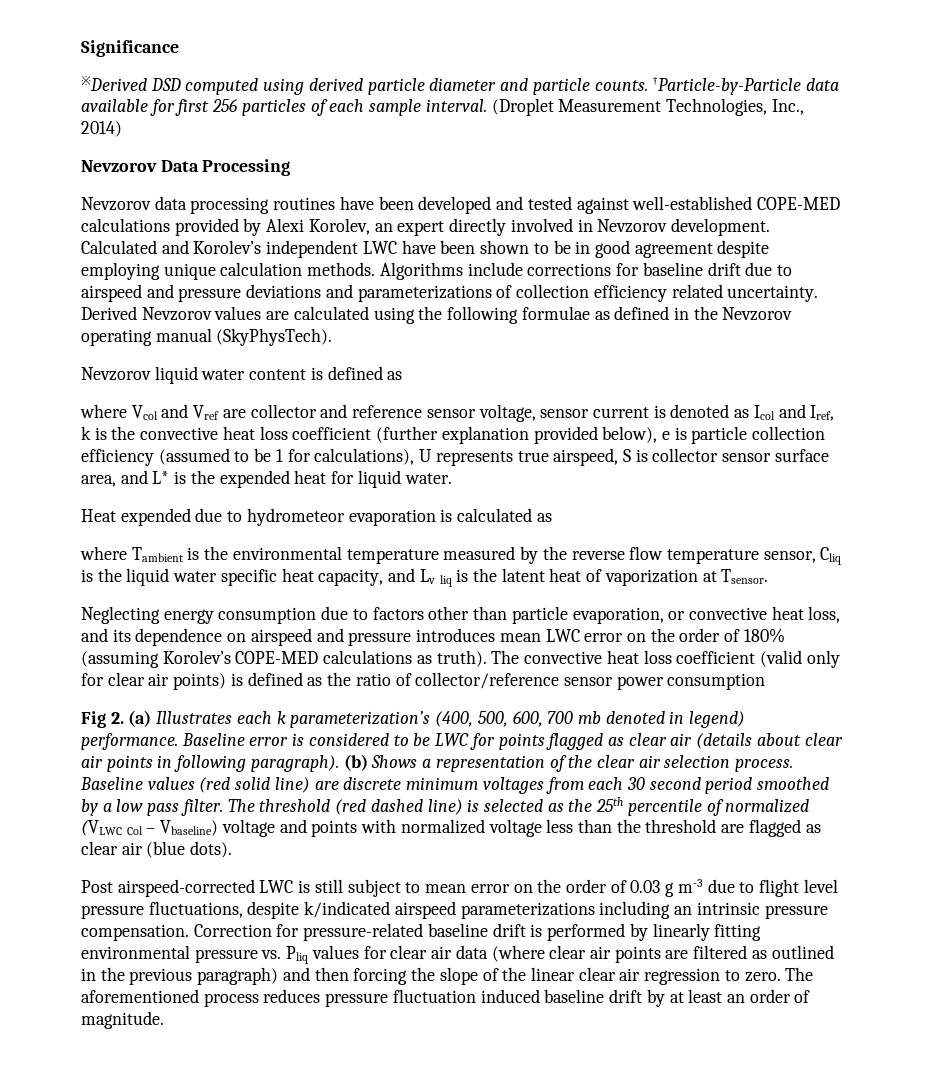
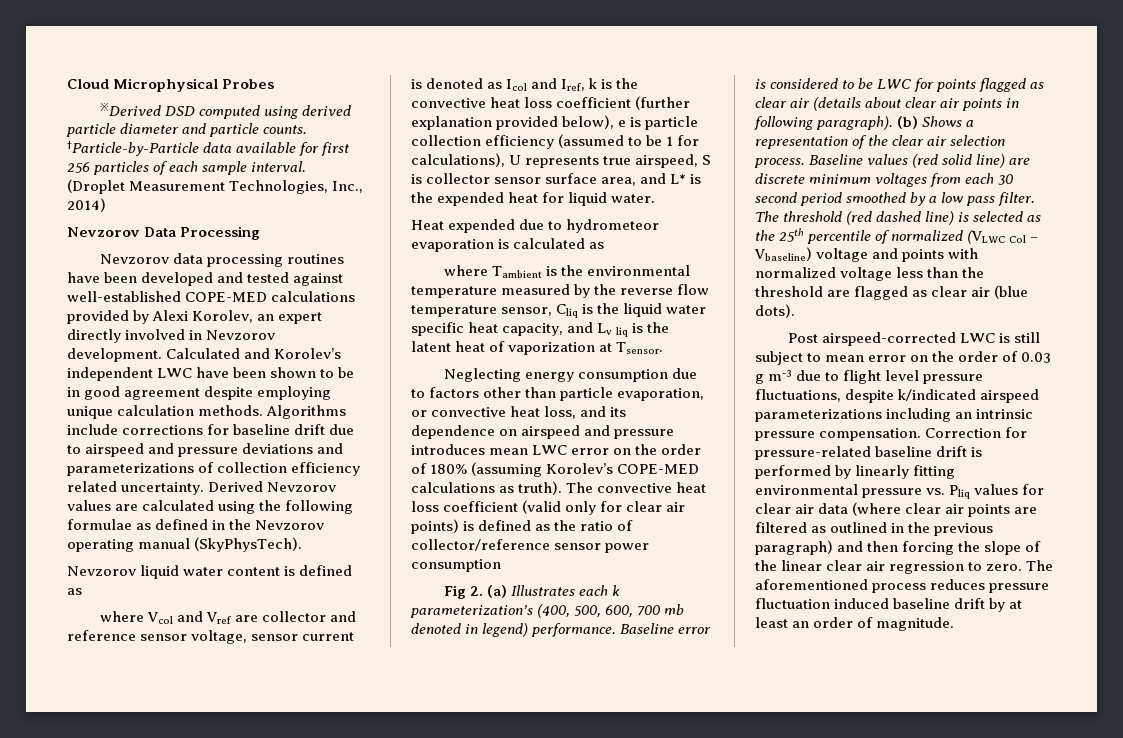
[81,40,179,57] Significance -> [67,78,275,92] Cloud Microphysical Probes

